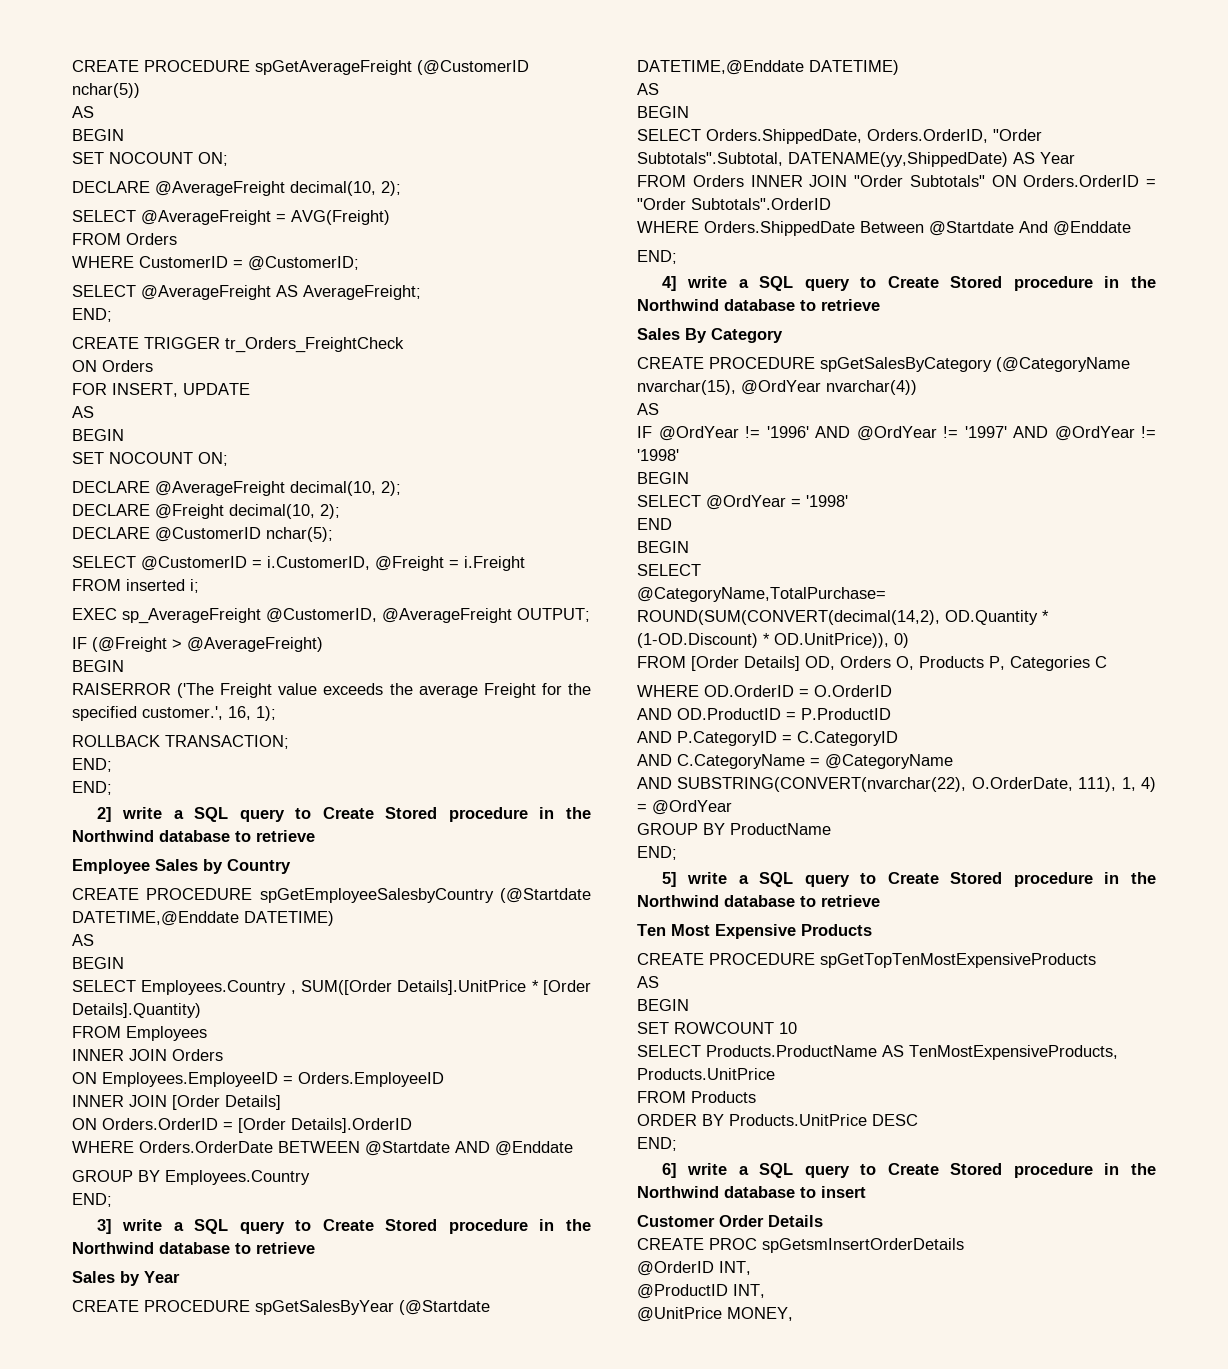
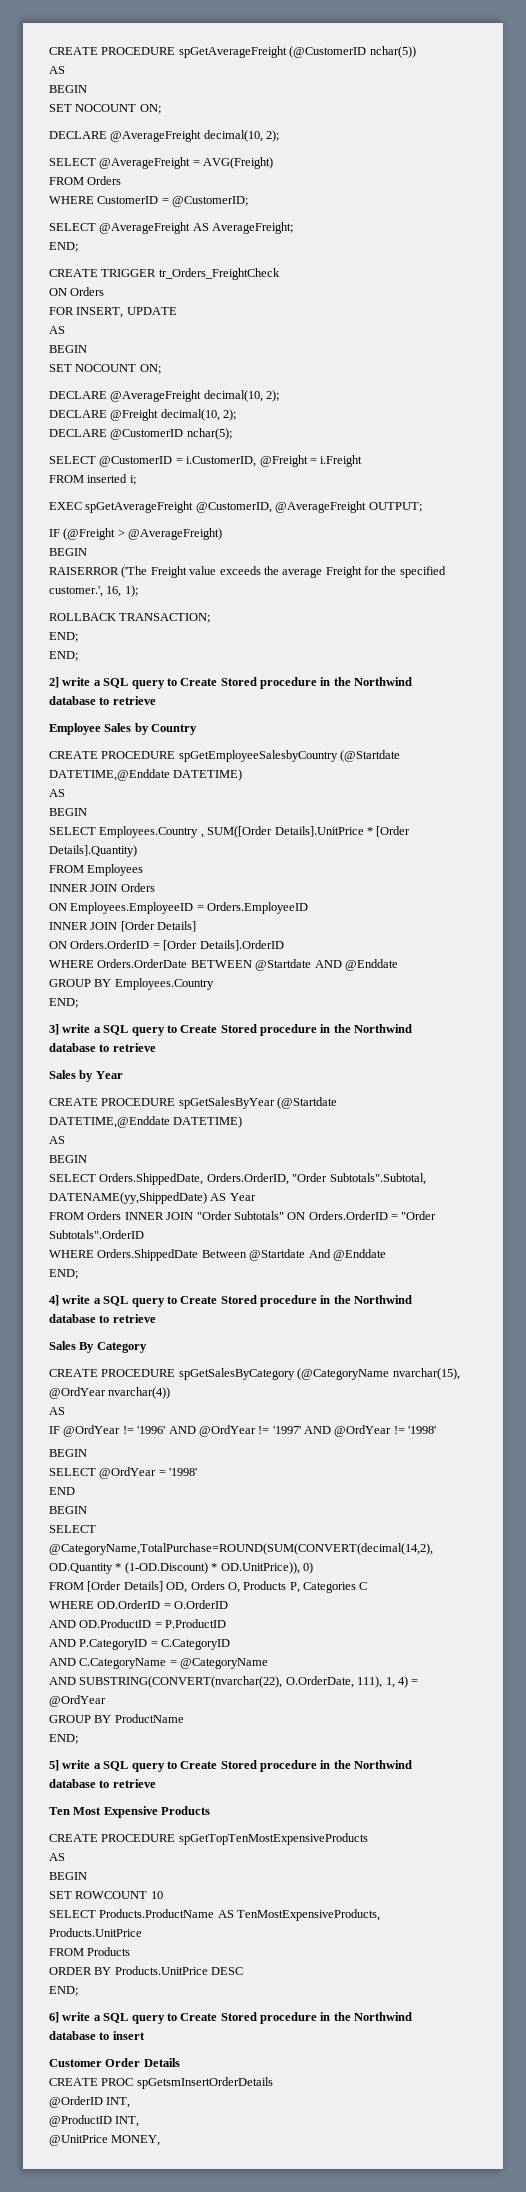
[122,608,261,624] sp_AverageFreight -> [85,501,194,513] spGetAverageFreight

